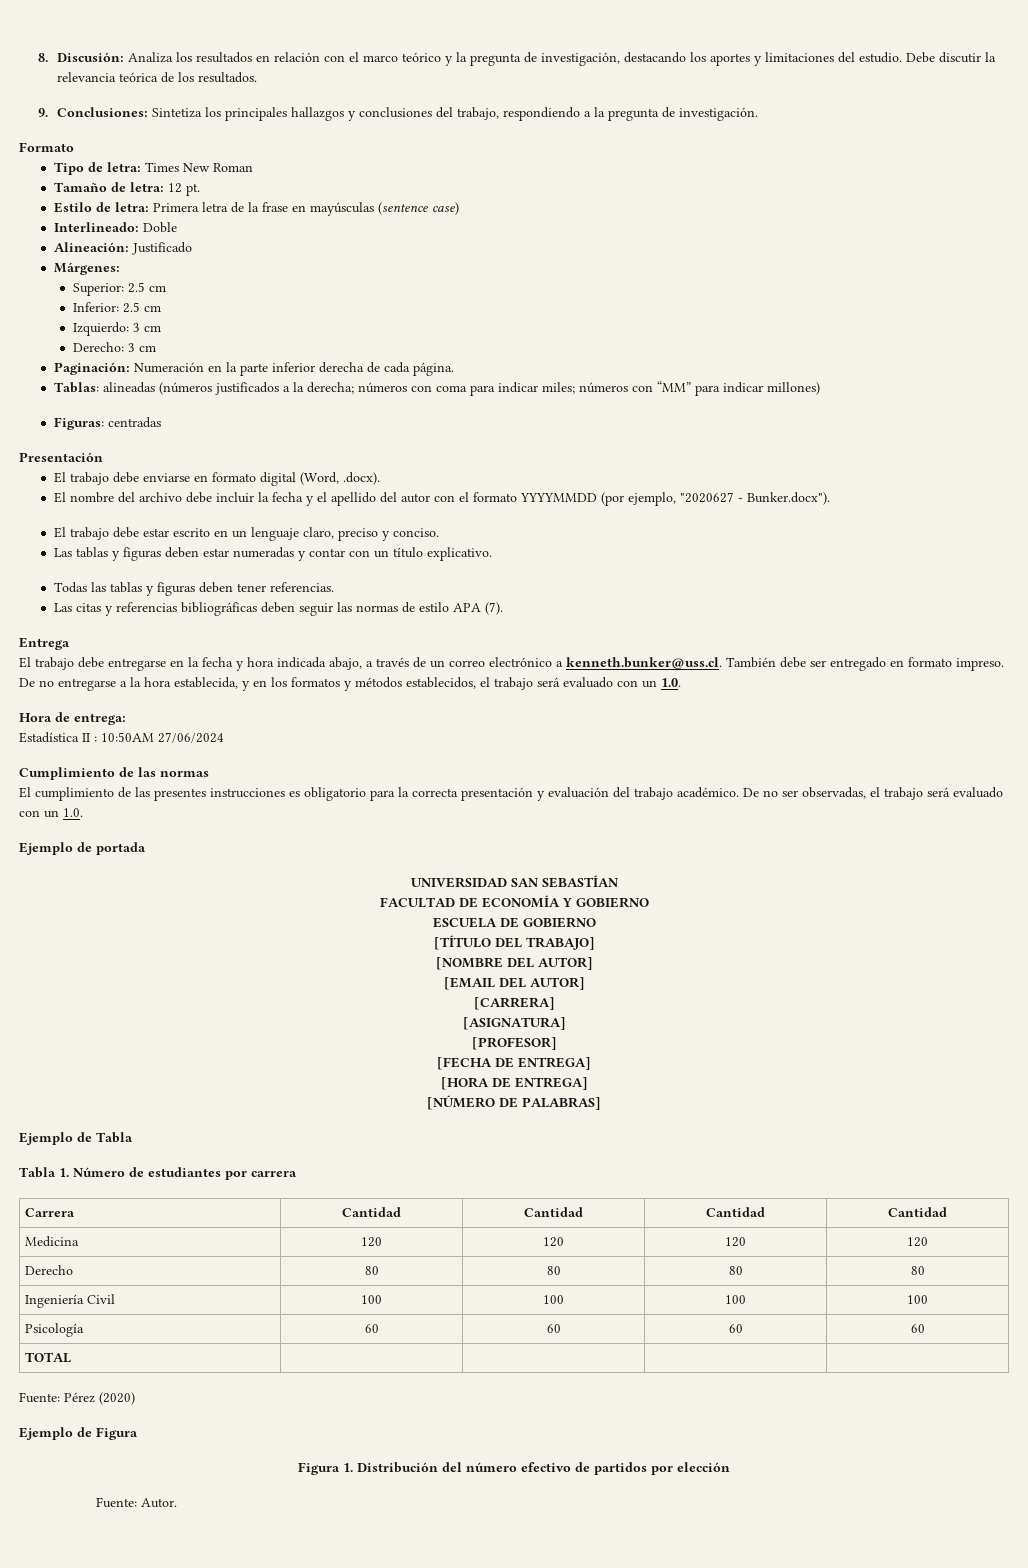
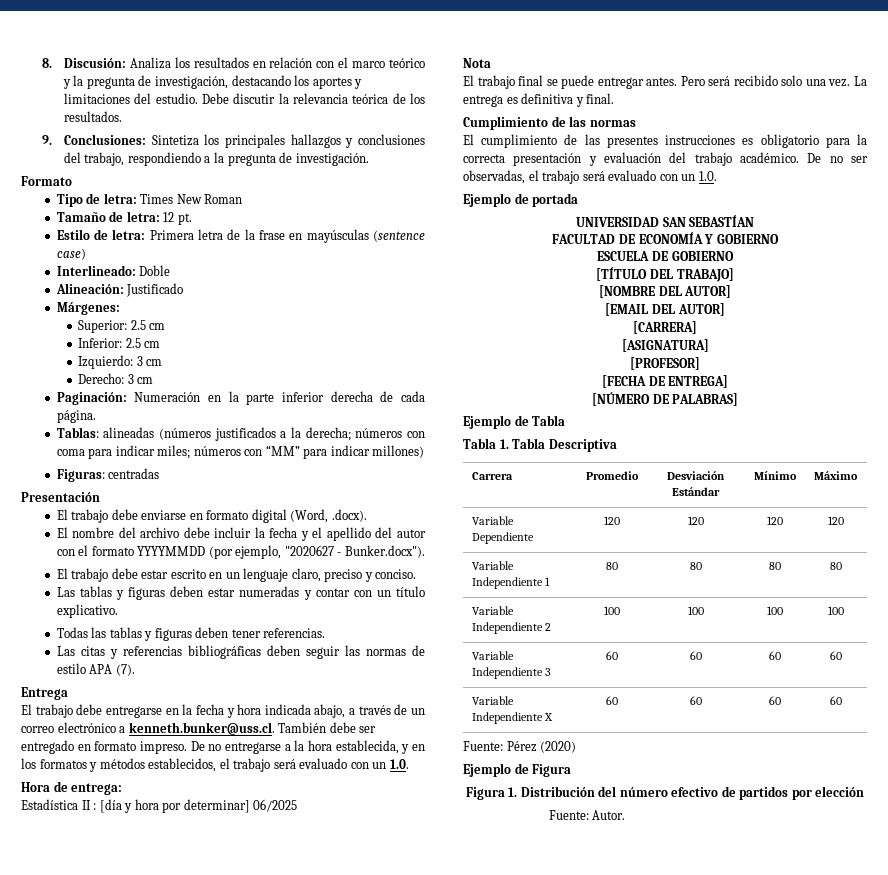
[101,732,224,743] 10:50AM 27/06/2024 -> [99,799,298,813] [463,58,491,68] [463,75,867,89] [463,93,615,107] [día y hora por determinar] 06/2025 // Nota // El trabajo final se puede entregar antes. Pero será recibido solo una vez. La entrega es definitiva y final.
[440,1077,588,1090] // [HORA DE ENTREGA] -> (729, 381) none
[73,1167,297,1180] [25,1208,76,1217] [342,1207,401,1217] [524,1207,583,1217] [706,1207,765,1217] [888,1207,947,1217] [25,1236,80,1247] Número de estudiantes por carrera // Carrera | Cantidad | Cantidad | Cantidad | Cantidad // Medicina -> [512,438,617,452] [471,472,513,480] [585,471,639,480] [667,471,725,480] [672,487,720,496] [753,471,797,480] [814,471,858,480] [471,516,514,525] [471,532,534,544] Tabla Descriptiva // Carrera | Promedio | Desviación Estándar | Mínimo | Máximo // Variable Dependiente
[25,1265,74,1275] Derecho -> [471,561,514,570] [471,577,550,589] Variable Independiente 1
[25,1294,116,1308] Ingeniería Civil -> [471,606,514,615] [471,622,551,634] Variable Independiente 2
[25,1323,85,1337] [364,1324,379,1333] [546,1324,561,1333] [728,1324,743,1333] [910,1324,925,1333] [25,1352,72,1363] Psicología | 60 | 60 | 60 | 60 // TOTAL | | | | -> [471,651,514,660] [471,667,551,679] [605,651,618,660] [689,651,702,660] [768,651,781,660] [829,651,842,660] [471,696,514,705] [471,712,553,724] [605,696,618,705] [689,696,702,705] [768,696,781,705] [829,696,842,705] Variable Independiente 3 | 60 | 60 | 60 | 60 // Variable Independiente X | 60 | 60 | 60 | 60

